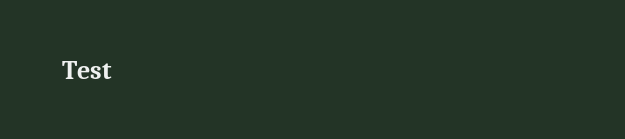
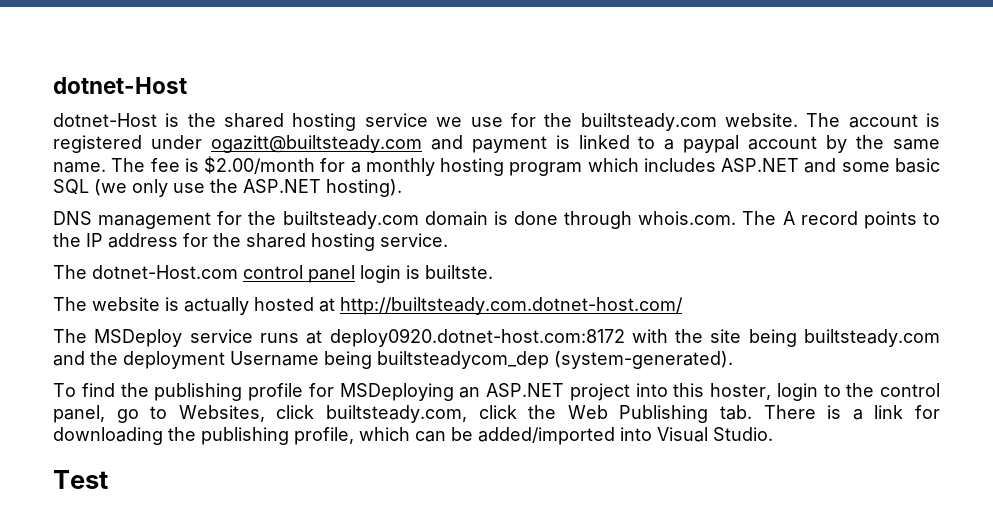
(62, 70) none -> [53,77,187,94] [53,113,940,131] [53,135,940,153] [53,156,940,176] [53,179,402,197] [53,211,940,229] [53,233,448,251] [53,265,493,283] [53,297,683,315] [53,328,940,347] [53,351,733,369] [53,383,940,401] [53,405,941,423] [53,427,773,445] dotnet-Host // dotnet-Host is the shared hosting service we use for the builtsteady.com website. The account is registered under ogazitt@builtsteady.com and payment is linked to a paypal account by the same name. The fee is $2.00/month for a monthly hosting program which includes ASP.NET and some basic SQL (we only use the ASP.NET hosting). // DNS management for the builtsteady.com domain is done through whois.com. The A record points to the IP address for the shared hosting service. // The dotnet-Host.com control panel login is builtste. // The website is actually hosted at http://builtsteady.com.dotnet-host.com/ // The MSDeploy service runs at deploy0920.dotnet-host.com:8172 with the site being builtsteady.com and the deployment Username being builtsteadycom_dep (system-generated). // To find the publishing profile for MSDeploying an ASP.NET project into this hoster, login to the control panel, go to Websites, click builtsteady.com, click the Web Publishing tab. There is a link for downloading the publishing profile, which can be added/imported into Visual Studio. //

